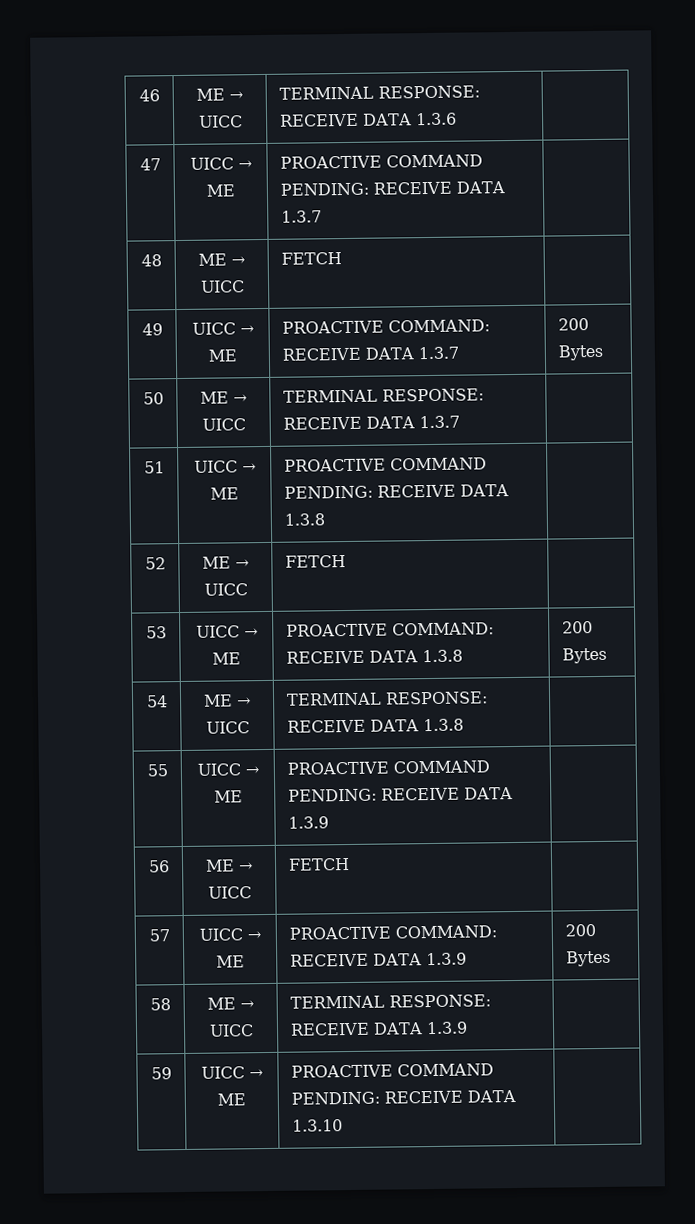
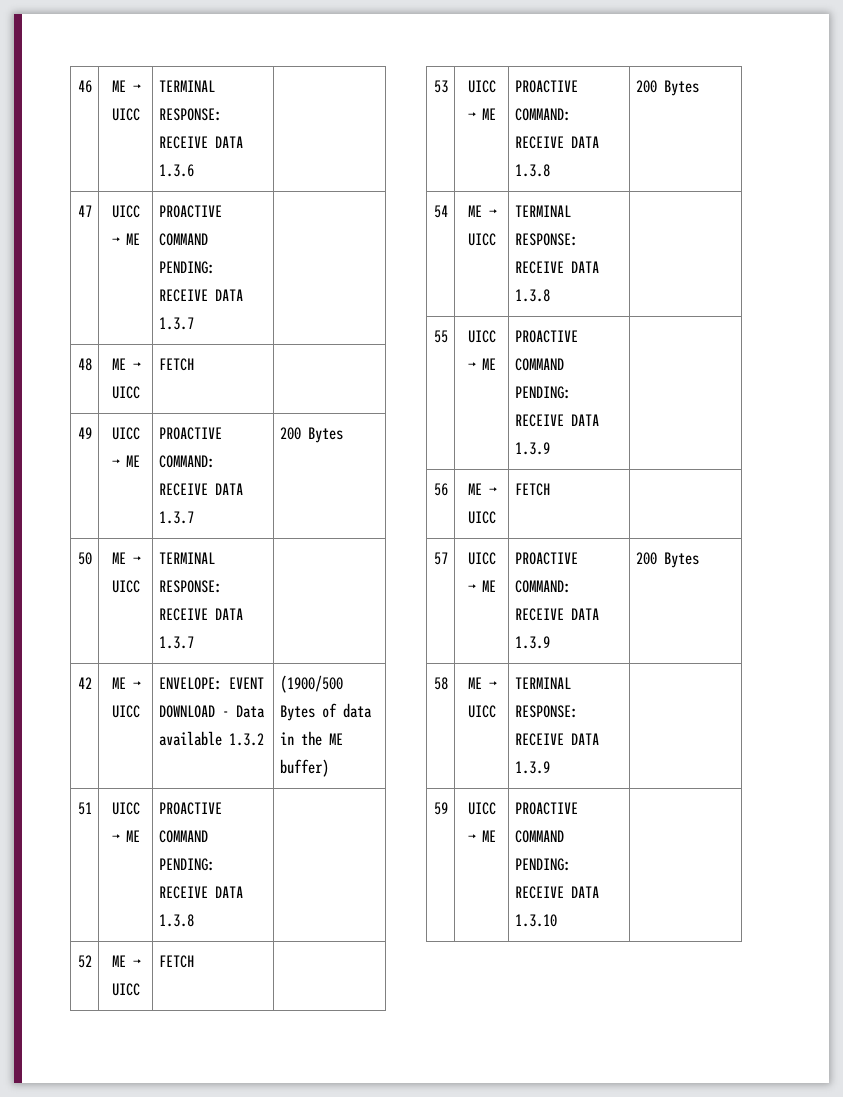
(460, 422) none -> [77,677,92,689] [111,677,141,689] [111,705,140,718] [158,677,264,690] [158,705,265,718] [158,731,264,746] [279,675,343,693] [279,703,372,721] [279,731,343,746] [279,759,329,777] // 42 | ME → UICC | ENVELOPE: EVENT DOWNLOAD - Data available 1.3.2 | (1900/500 Bytes of data in the ME buffer)

